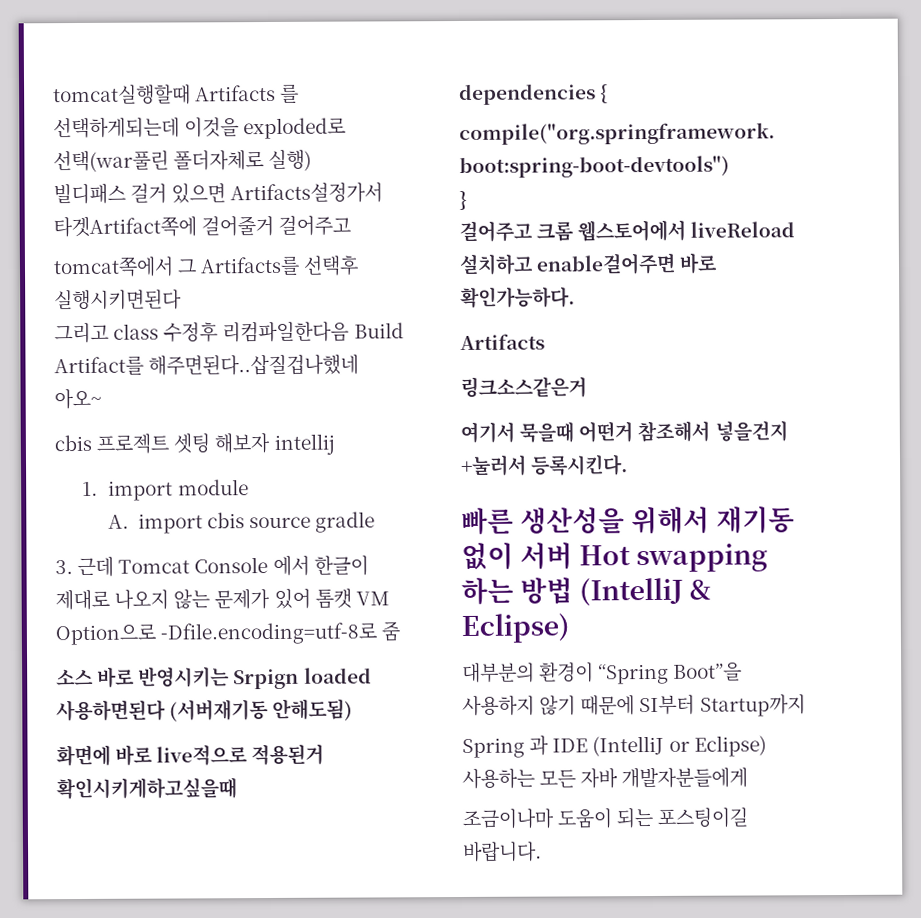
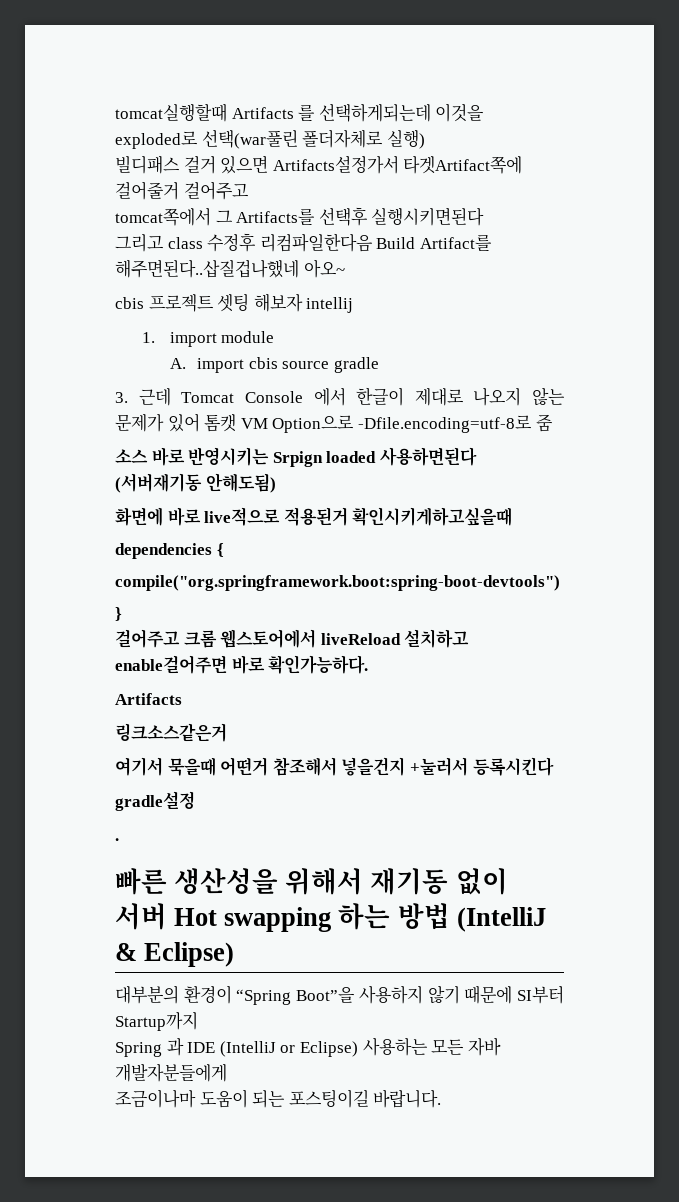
[530,454,629,476] 등록시킨다. -> [472,757,554,776] [115,791,195,811] [115,838,119,841] 등록시킨다 // gradle설정 // .

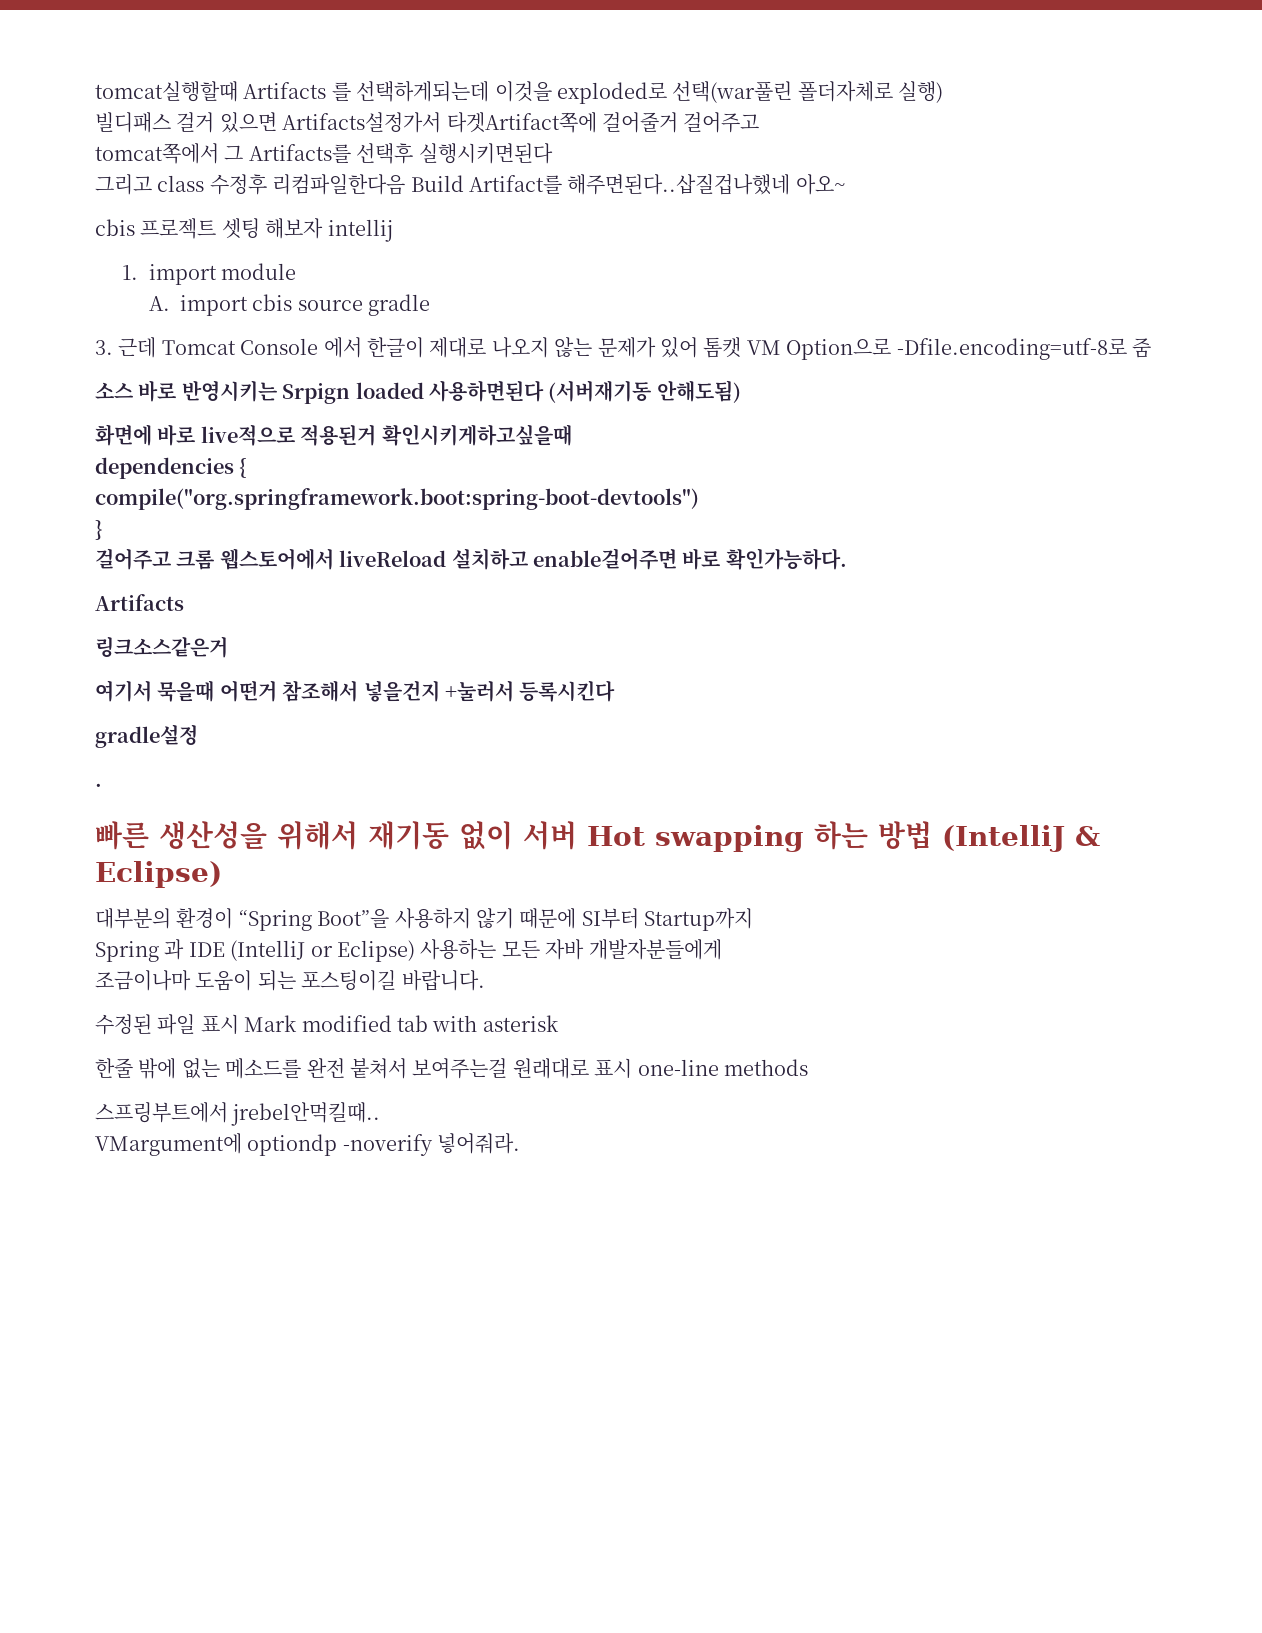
(442, 1098) none -> [95,1014,559,1035] [95,1058,808,1079] [95,1102,381,1126] [95,1133,521,1156] // 수정된 파일 표시 Mark modified tab with asterisk // 한줄 밖에 없는 메소드를 완전 붙쳐서 보여주는걸 원래대로 표시 one-line methods // 스프링부트에서 jrebel안먹킬때.. // VMargument에 optiondp -noverify 넣어줘라.

